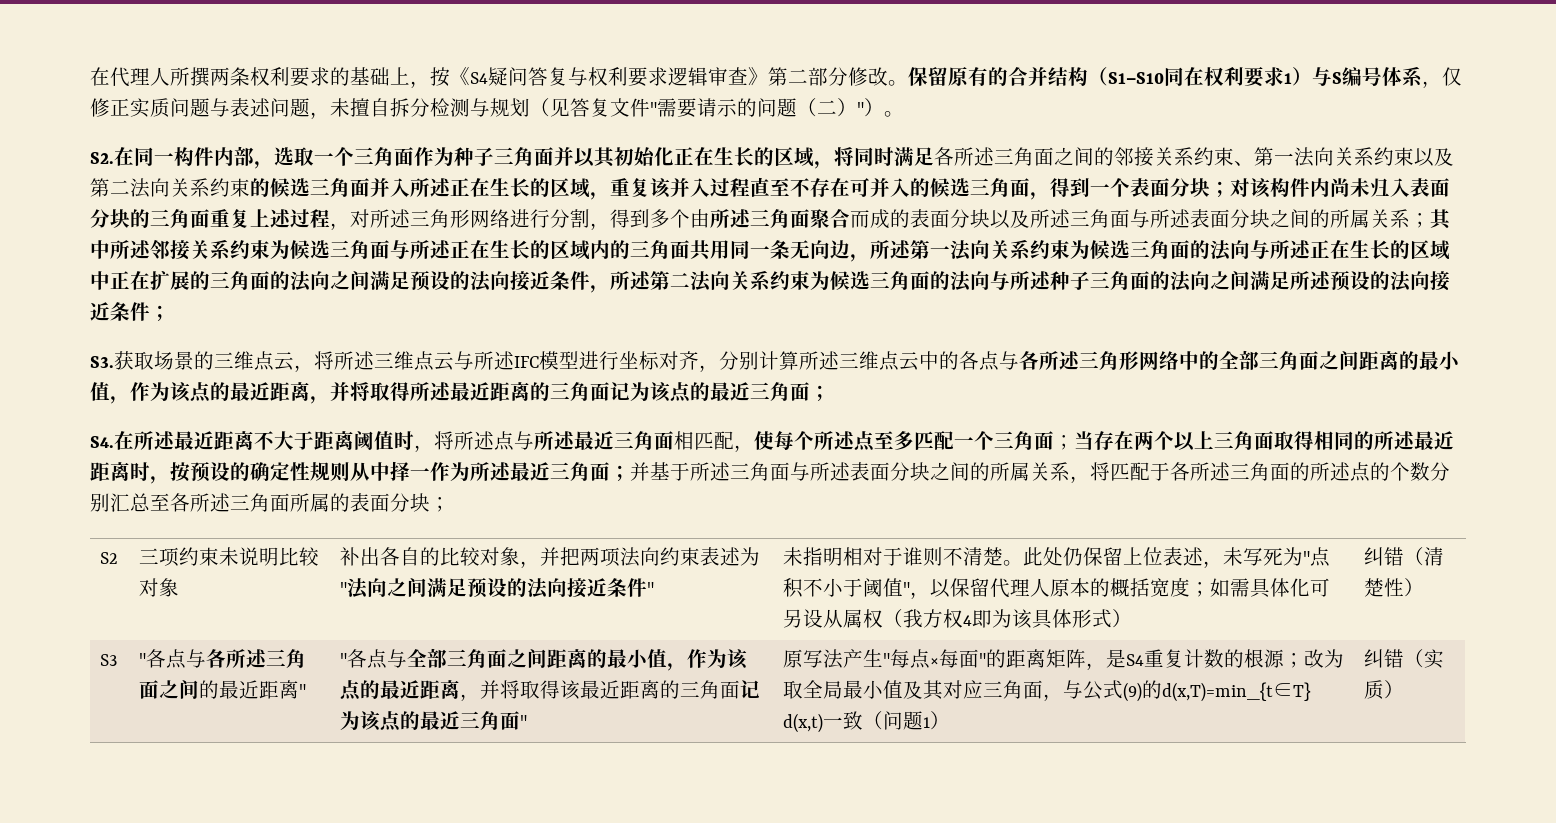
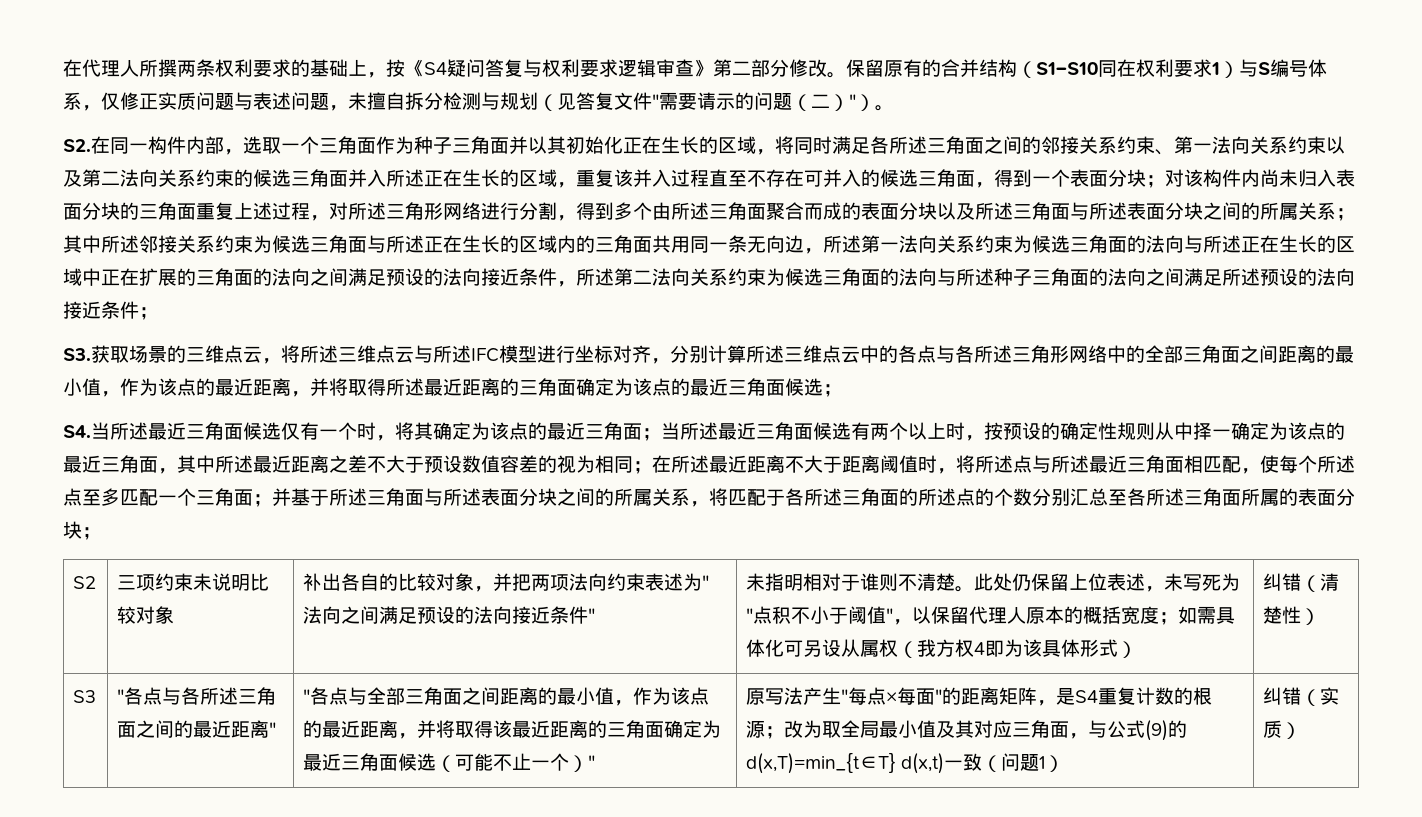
[610,382,630,401] 记 -> [576,378,842,397] [63,422,471,441] 确定为该点的最近三角面候选； // S4.当所述最近三角面候选仅有一个时，将其确定
[90,436,114,448] // S4. -> [661,422,1345,441] [63,455,652,474] 当所述最近三角面候选有两个以上时，按预设的确定性规则从中择一确定为该点的最近三角面，其中所述最近距离之差不大于预设数值容差的视为相同；
[1074,430,1454,451] [90,461,630,484] 当存在两个以上三角面取得相同的所述最近距离时，按预设的确定性规则从中择一作为所述最近三角面； -> (272, 500) none
[740,680,761,699] [340,711,521,732] 记为该点的最近三角面 -> [664,720,722,738] [303,753,589,772] 确定为最近三角面候选（可能不止一个）

